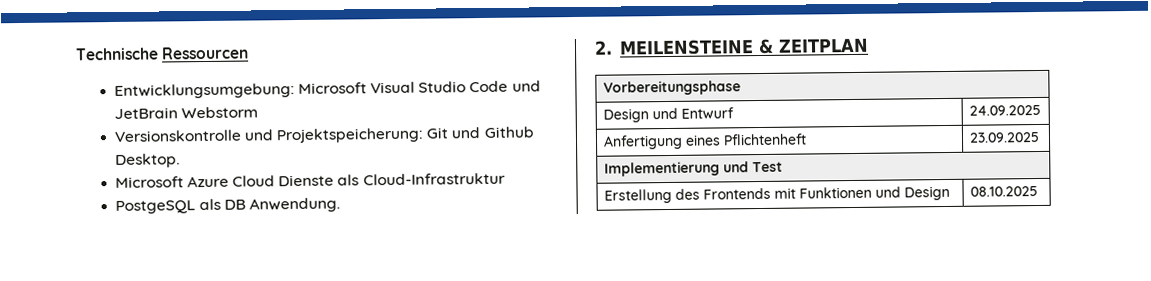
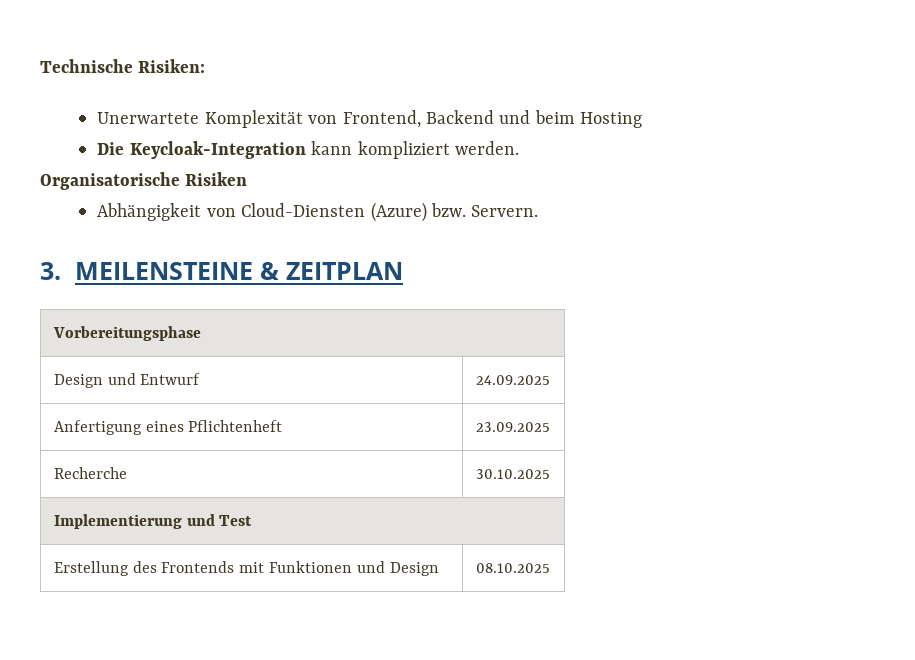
[161,46,250,60] [113,80,541,99] [113,106,258,119] [113,126,534,144] [114,153,180,168] [114,172,506,188] [114,197,341,214] [594,40,613,55] Ressourcen // Entwicklungsumgebung: Microsoft Visual Studio Code und JetBrain Webstorm // Versionskontrolle und Projektspeicherung: Git und Github Desktop. // Microsoft Azure Cloud Dienste als Cloud-Infrastruktur // PostgeSQL als DB Anwendung. // 2. -> [138,59,206,73] [97,110,643,128] [97,141,520,159] [40,172,248,190] [97,202,539,222] [40,262,61,280] Risiken: // Unerwartete Komplexität von Frontend, Backend und beim Hosting // Die Keycloak-Integration kann kompliziert werden. // Organisatorische Risiken // Abhängigkeit von Cloud-Diensten (Azure) bzw. Servern. // 3.
(1040, 137) none -> [53,467,127,479] [475,469,550,479] // Recherche | 30.10.2025

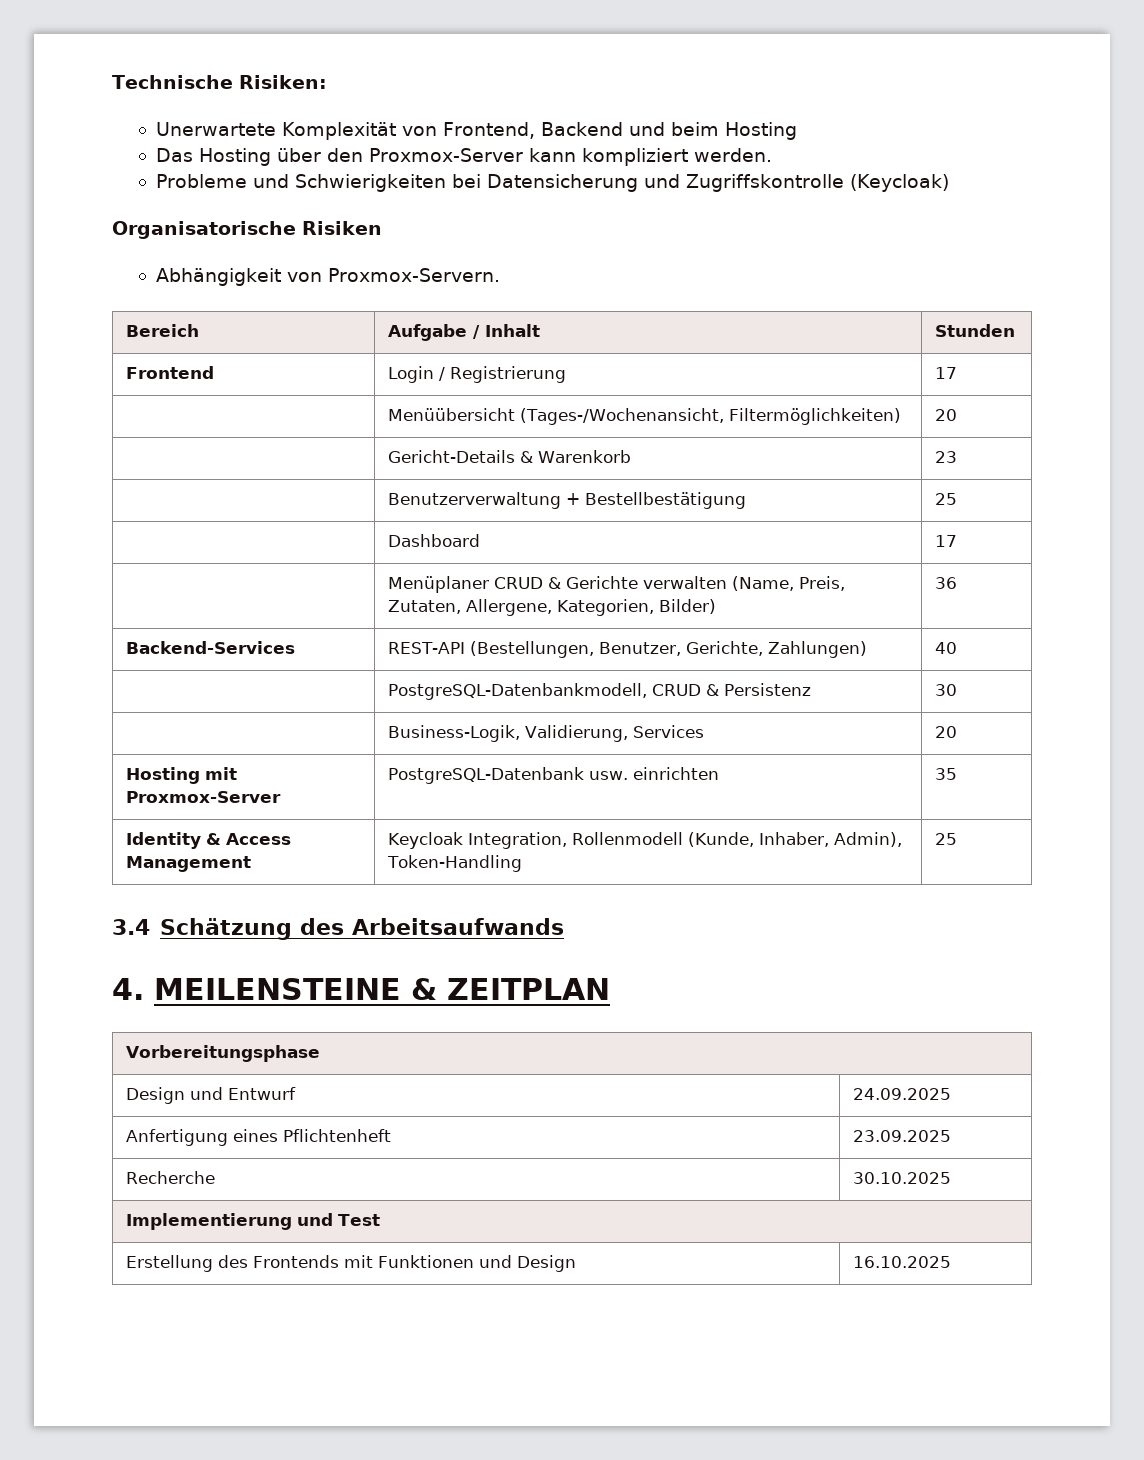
[97,141,520,159] [40,172,248,190] [97,202,539,222] [40,262,61,280] Die Keycloak-Integration kann kompliziert werden. // Organisatorische Risiken // Abhängigkeit von Cloud-Diensten (Azure) bzw. Servern. // 3. -> [156,148,773,166] [156,174,950,192] [112,221,382,239] [156,268,501,286] [126,324,200,337] [388,324,541,341] [935,324,1016,337] [126,366,215,379] [388,366,567,383] [935,367,958,379] [388,408,902,425] [935,409,958,421] [388,450,632,463] [935,451,958,463] [388,492,747,509] [935,493,958,505] [388,534,481,547] [935,535,958,547] [388,576,846,593] [388,599,717,616] [935,577,958,589] [126,641,296,654] [388,641,868,658] [935,642,958,654] [388,683,812,700] [935,684,958,696] [388,725,705,742] [935,726,958,738] [126,767,238,784] [126,791,282,803] [388,767,720,784] [935,768,958,780] [126,832,292,849] [126,856,252,872] [388,832,903,849] [387,855,523,872] [935,833,958,845] [112,918,564,940] [112,978,144,1000] Das Hosting über den Proxmox-Server kann kompliziert werden. // Probleme und Schwierigkeiten bei Datensicherung und Zugriffskontrolle (Keycloak) // Organisatorische Risiken // Abhängigkeit von Proxmox-Servern. // Bereich | Aufgabe / Inhalt | Stunden // Frontend | Login / Registrierung | 17 // | Menüübersicht (Tages-/Wochenansicht, Filtermöglichkeiten) | 20 // | Gericht-Details & Warenkorb | 23 // | Benutzerverwaltung + Bestellbestätigung | 25 // | Dashboard | 17 // | Menüplaner CRUD & Gerichte verwalten (Name, Preis, Zutaten, Allergene, Kategorien, Bilder) | 36 // Backend-Services | REST-API (Bestellungen, Benutzer, Gerichte, Zahlungen) | 40 // | PostgreSQL-Datenbankmodell, CRUD & Persistenz | 30 // | Business-Logik, Validierung, Services | 20 // Hosting mit Proxmox-Server | PostgreSQL-Datenbank usw. einrichten | 35 // Identity & Access Management | Keycloak Integration, Rollenmodell (Kunde, Inhaber, Admin), Token-Handling | 25 // 3.4 Schätzung des Arbeitsaufwands // 4.
[475,563,550,573] 08.10.2025 -> [853,1256,952,1268] 16.10.2025

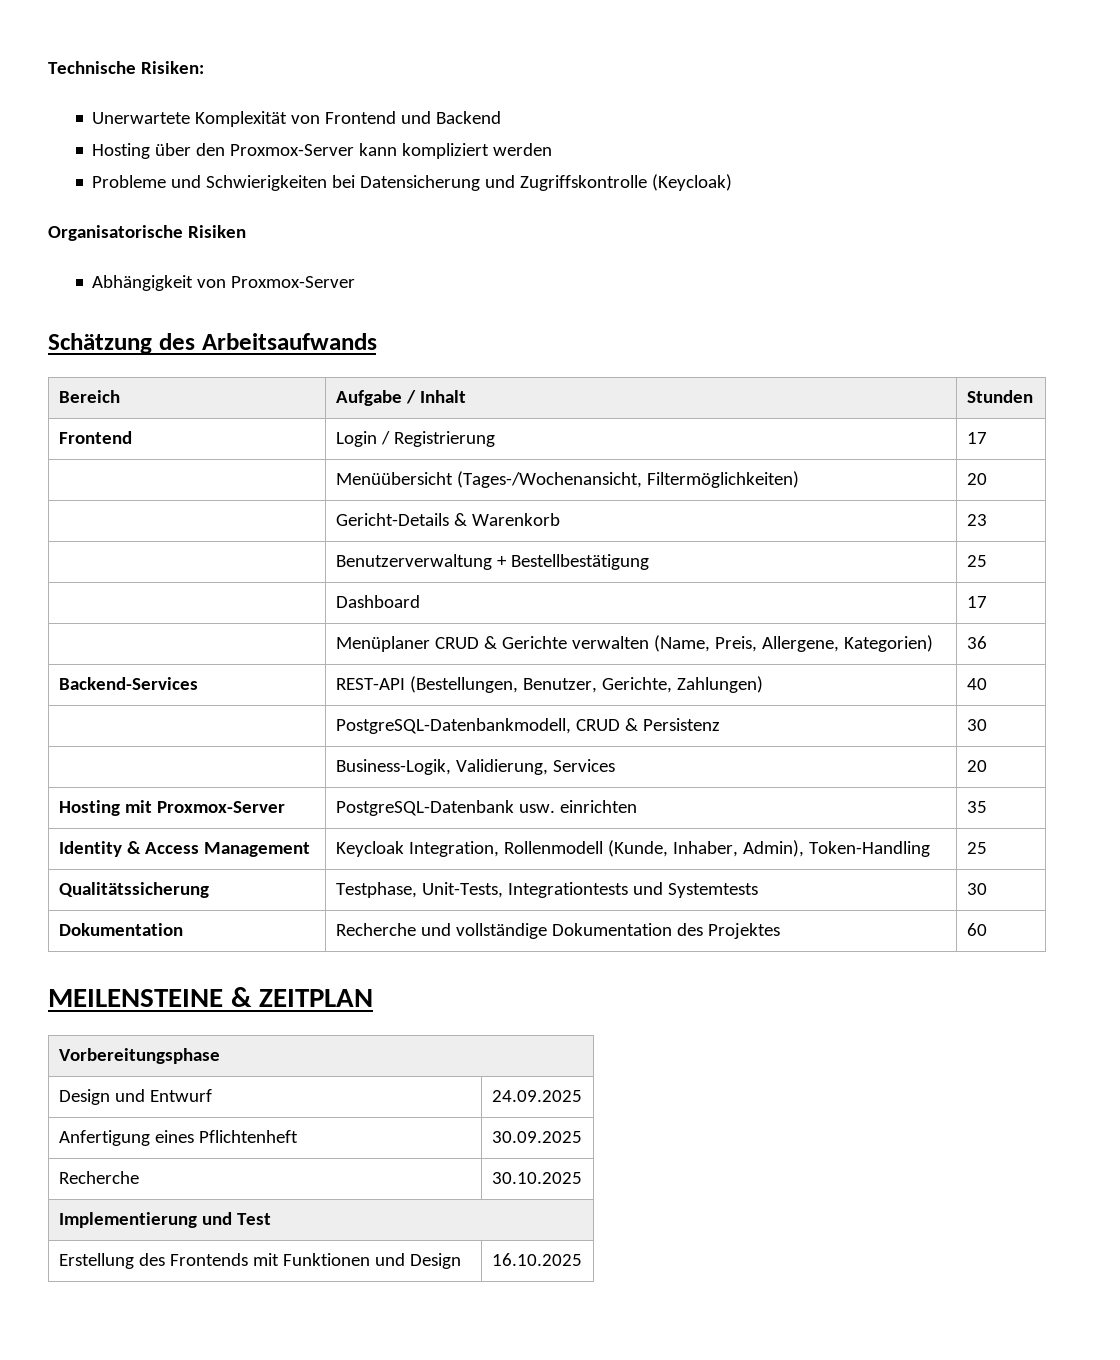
[443,122,536,139] Frontend, -> [325,111,432,124] Frontend und
[629,122,798,140] [156,148,194,162] und beim Hosting // Das -> (502, 117) //
[694,148,773,162] werden. -> [493,143,553,156] werden
[328,268,501,282] Proxmox-Servern. -> [231,276,356,288] [48,333,377,354] Proxmox-Server // Schätzung des Arbeitsaufwands
[388,599,717,616] Zutaten, Allergene, Kategorien, Bilder) -> [761,635,933,652] Allergene, Kategorien)
[112,918,564,940] [112,978,144,1000] // 3.4 Schätzung des Arbeitsaufwands // 4. -> [58,882,209,898] [335,882,758,898] [966,883,987,895] [58,923,183,936] [335,923,780,939] [966,923,987,936] // Qualitätssicherung | Testphase, Unit-Tests, Integrationtests und Systemtests | 30 // Dokumentation | Recherche und vollständige Dokumentation des Projektes | 60 //
[853,1130,952,1142] 23.09.2025 -> [491,1131,582,1143] 30.09.2025

